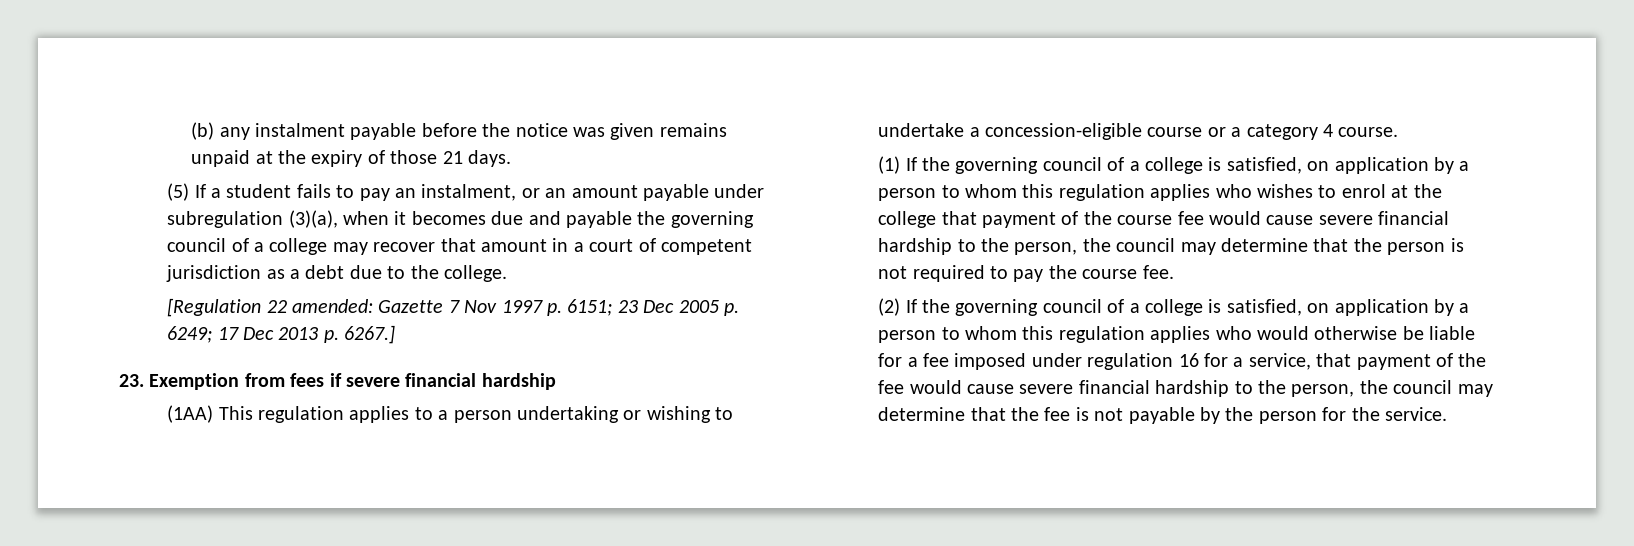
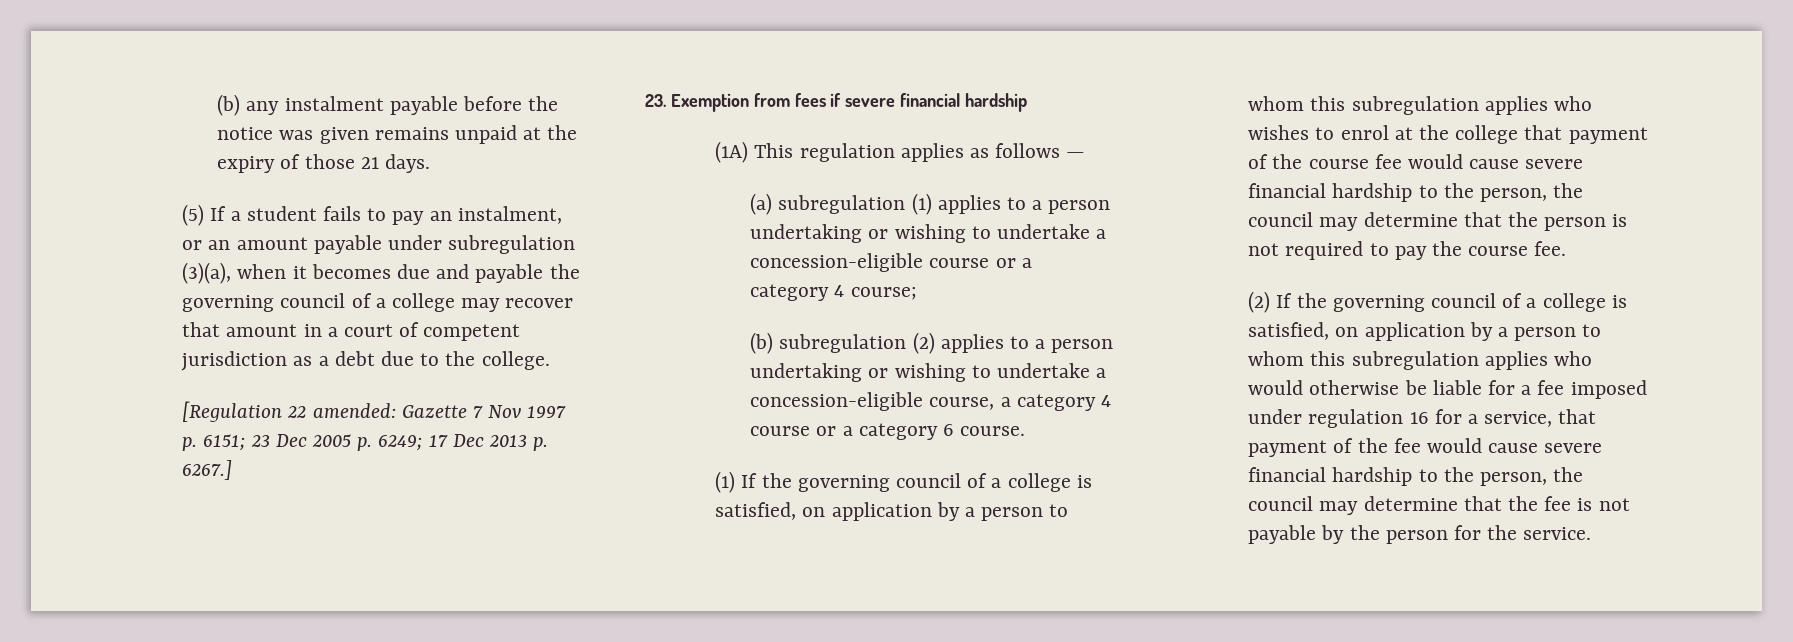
[167,405,214,423] (1AA) -> [715,141,749,163] (1A)
(410, 414) none -> [969,143,1086,158] [750,193,1001,215] as follows — // (a) subregulation (1) applies
(1333, 130) none -> [850,287,917,300] [750,332,1114,354] [750,363,1107,382] [750,392,1111,411] [750,423,954,440] course; // (b) subregulation (2) applies to a person undertaking or wishing to undertake a concession-eligible course, a category 4 course or a category 6
[1058,184,1145,201] regulation -> [1351,96,1479,115] subregulation
[1058,326,1145,343] regulation -> [1351,351,1479,370] subregulation

